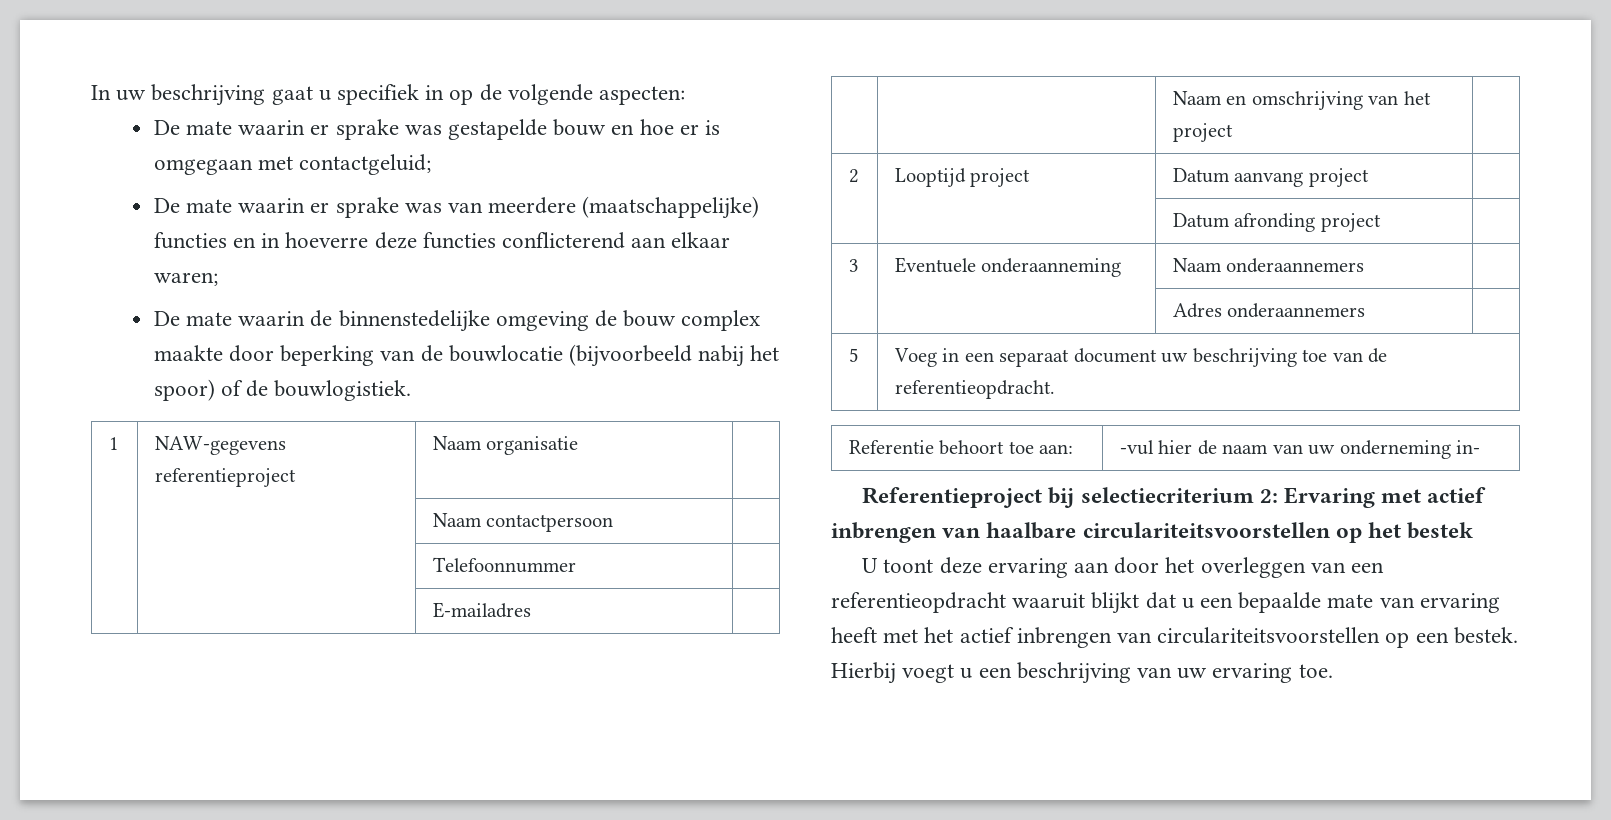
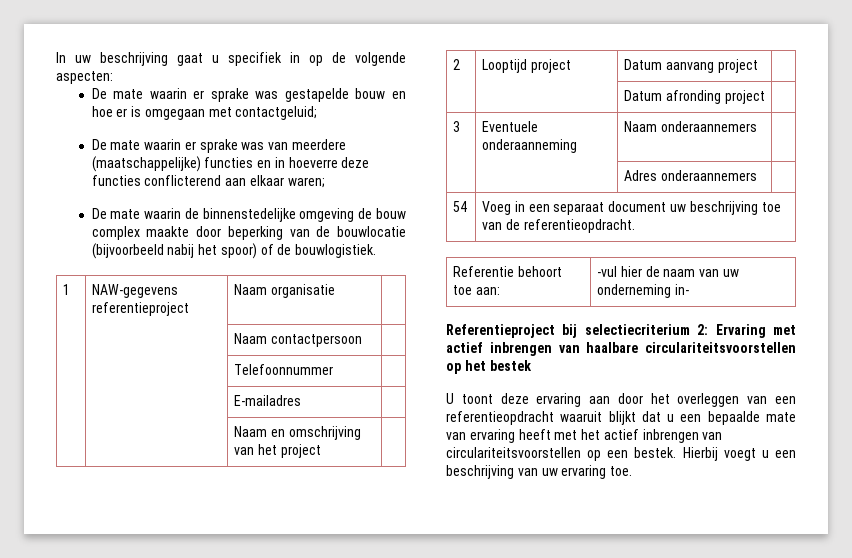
[848,348,859,362] 5 -> [453,201,468,212] 54

